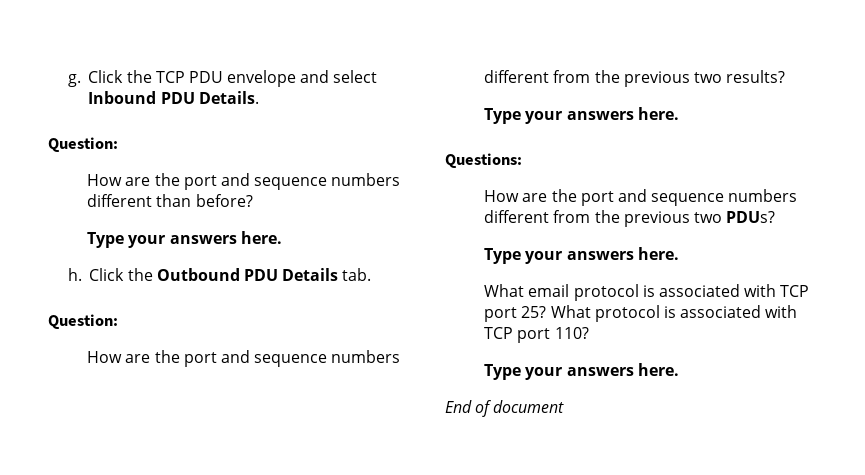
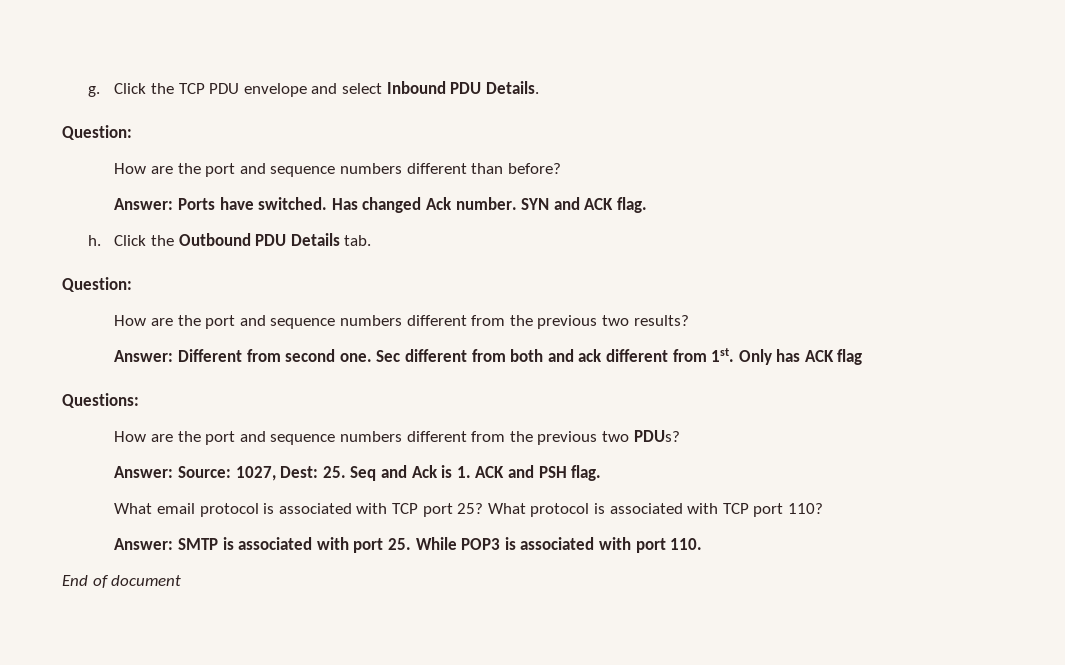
[87,231,282,248] Type your answers here. -> [114,197,647,213] Answer: Ports have switched. Has changed Ack number. SYN and ACK flag.
[484,107,679,124] Type your answers here. -> [114,348,863,365] Answer: Different from second one. Sec different from both and ack different from 1st. Only has ACK flag
[484,247,679,264] Type your answers here. -> [114,465,602,481] Answer: Source: 1027, Dest: 25. Seq and Ack is 1. ACK and PSH flag.
[484,363,679,380] Type your answers here. -> [114,537,703,553] Answer: SMTP is associated with port 25. While POP3 is associated with port 110.

